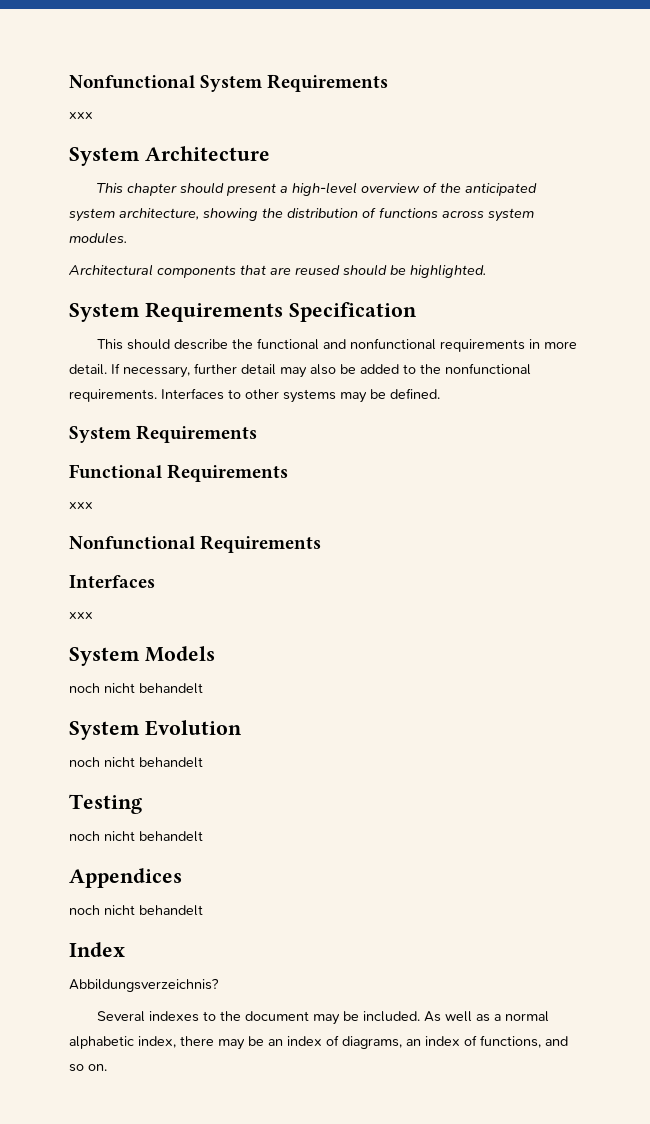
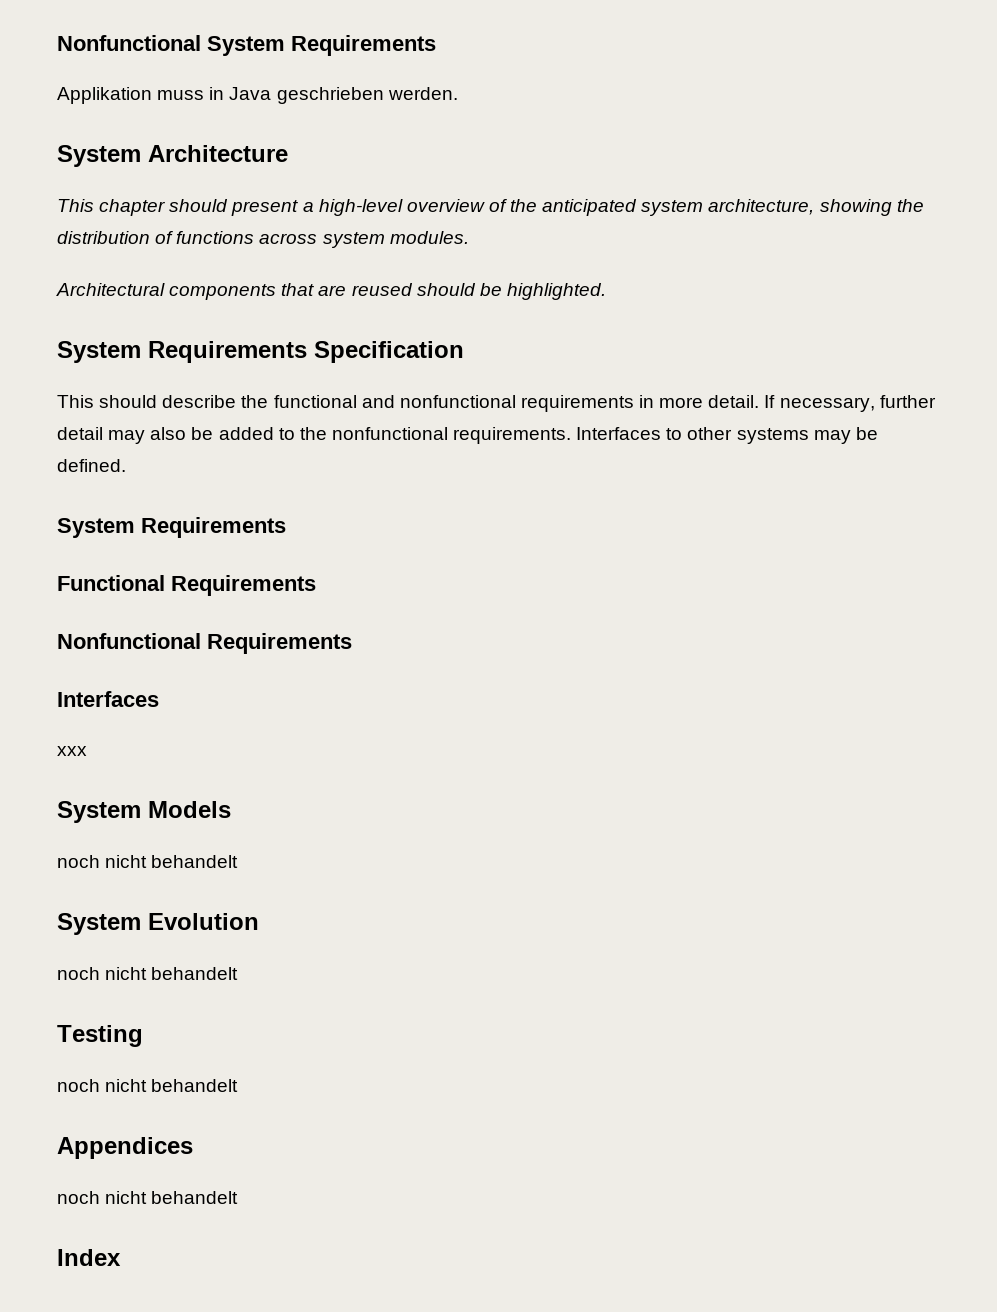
[69,112,93,119] xxx -> [57,87,458,104] Applikation muss in Java geschrieben werden.
[69,502,93,509] // xxx -> (316, 585) none
[69,978,219,992] [97,1011,550,1025] [69,1035,568,1050] [69,1064,107,1072] // Abbildungsverzeichnis? // Several indexes to the document may be included. As well as a normal alphabetic index, there may be an index of diagrams, an index of functions, and so on. -> (121, 1257) none

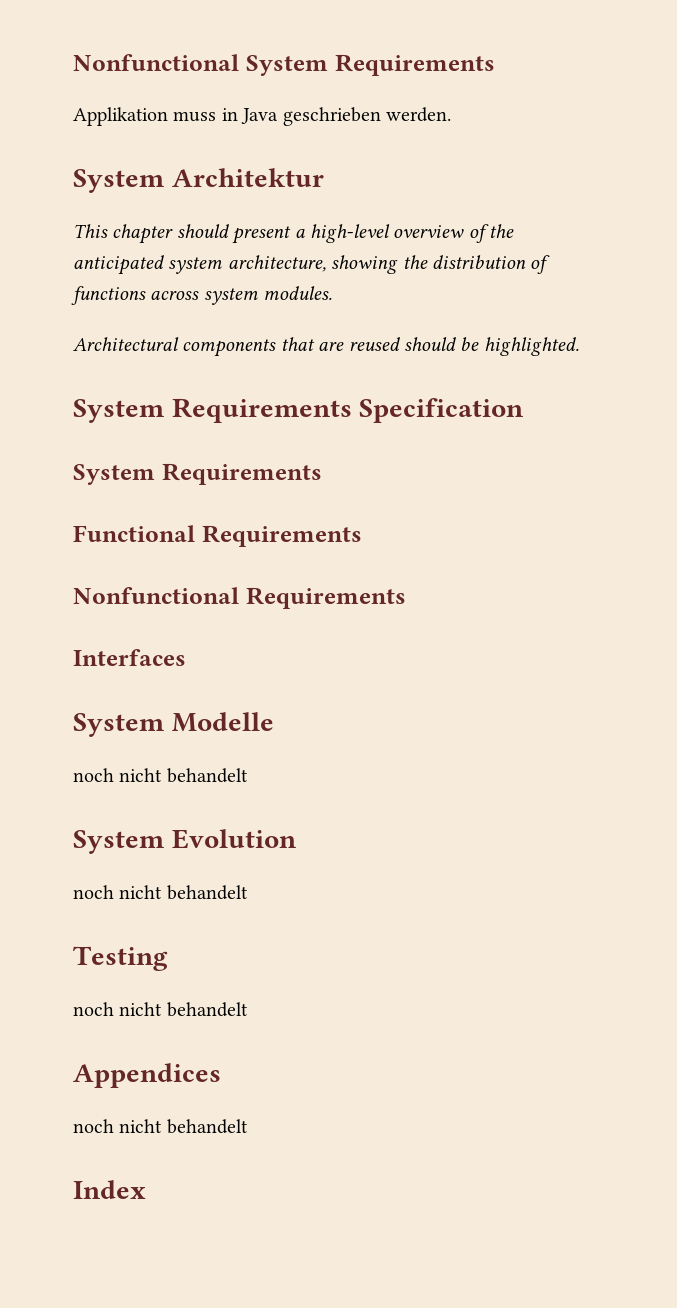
[148,145,288,162] Architecture -> [171,168,324,187] Architektur
[57,395,936,412] [57,427,878,444] [57,459,126,472] // This should describe the functional and nonfunctional requirements in more detail. If necessary, further detail may also be added to the nonfunctional requirements. Interfaces to other systems may be defined. -> (525, 410) none
[57,746,87,756] [57,801,231,823] // xxx // System Models -> [73,712,274,737] // System Modelle

